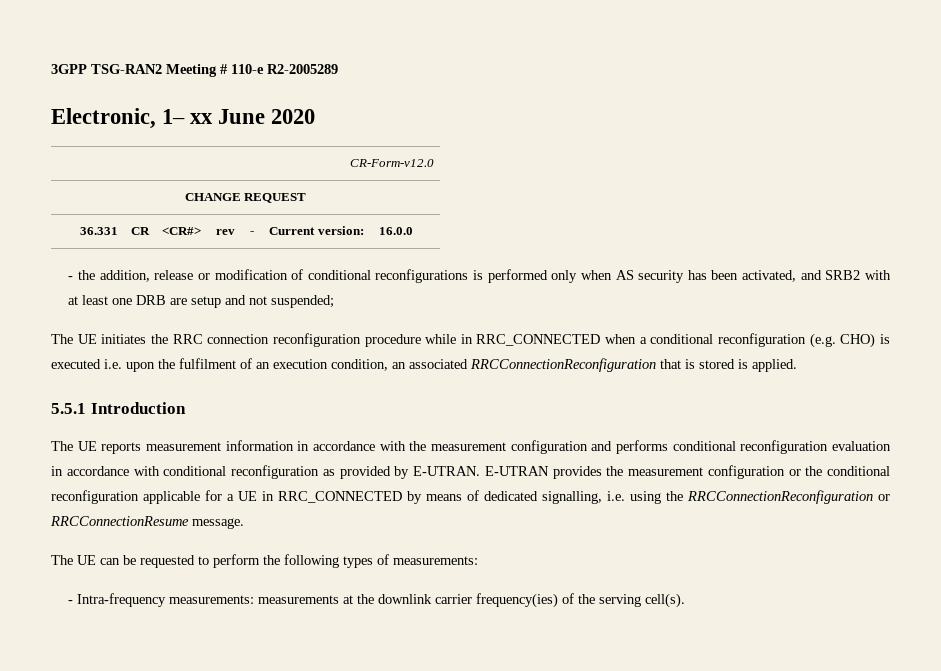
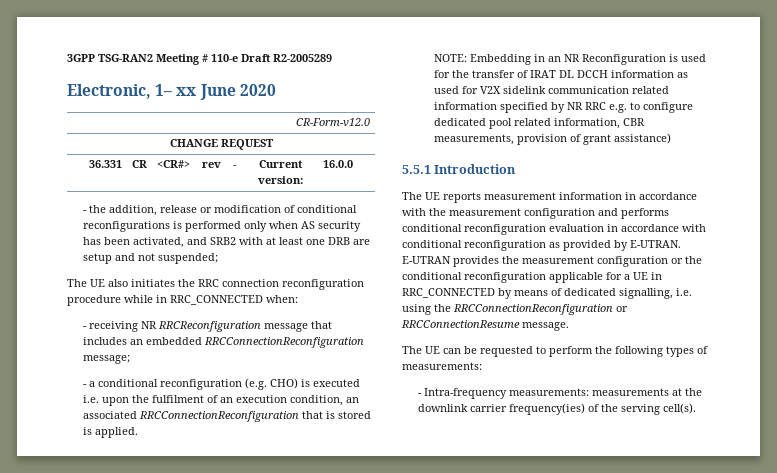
(264, 69) none -> [241,54,271,62] Draft
(97, 339) none -> [108,279,128,287] also
[605,334,637,344] when -> [266,295,298,303] [82,321,332,332] [82,337,364,348] [82,355,130,364] [82,384,87,387] when: // - receiving NR RRCReconfiguration message that includes an embedded RRCConnectionReconfiguration message; // -
(797, 365) none -> [433,54,706,65] [433,70,688,78] [433,86,669,94] [433,102,693,113] [433,118,645,129] [433,133,671,145] // NOTE: Embedding in an NR Reconfiguration is used for the transfer of IRAT DL DCCH information as used for V2X sidelink communication related information specified by NR RRC e.g. to configure dedicated pool related information, CBR measurements, provision of grant assistance)

